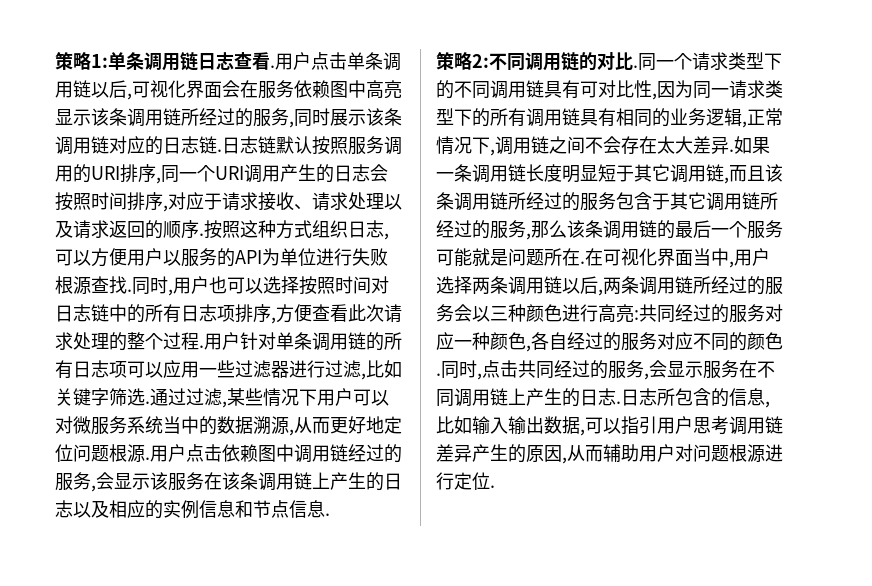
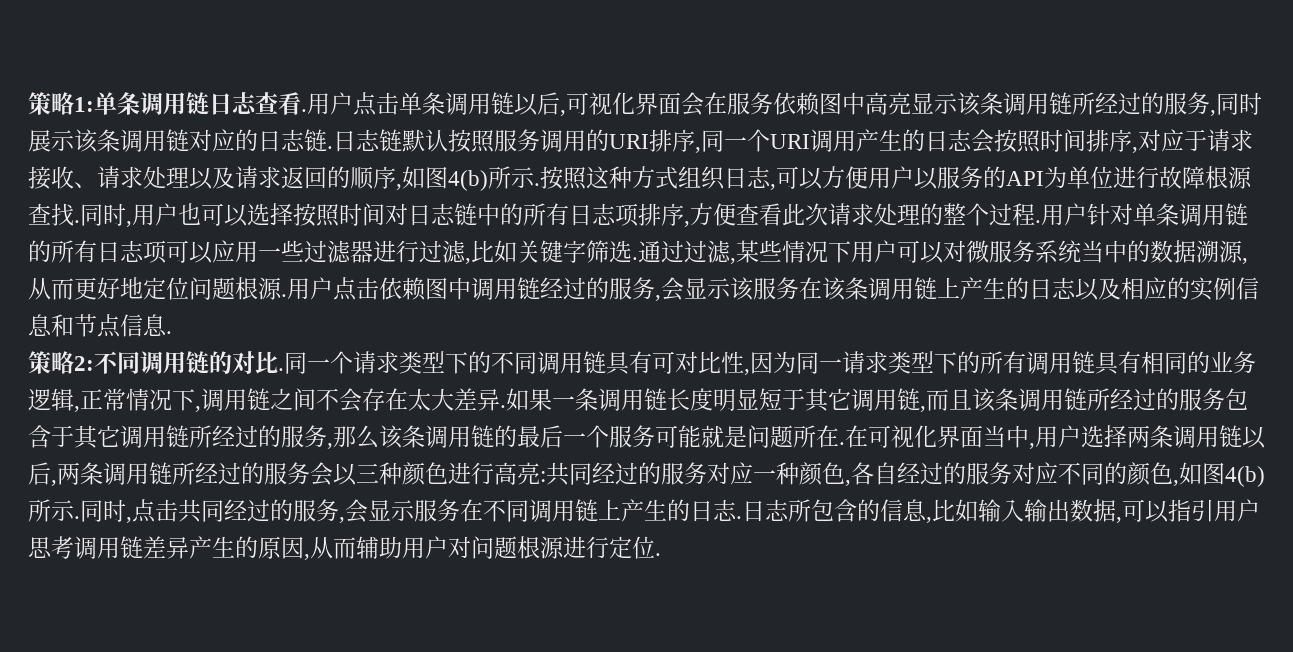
(199, 229) none -> [396,166,535,191] ,如图4(b)所示
[352,248,388,266] 失败 -> [1159,166,1205,189] 故障
(783, 341) none -> [1173,462,1265,487] [28,499,75,522] ,如图4(b)所示

